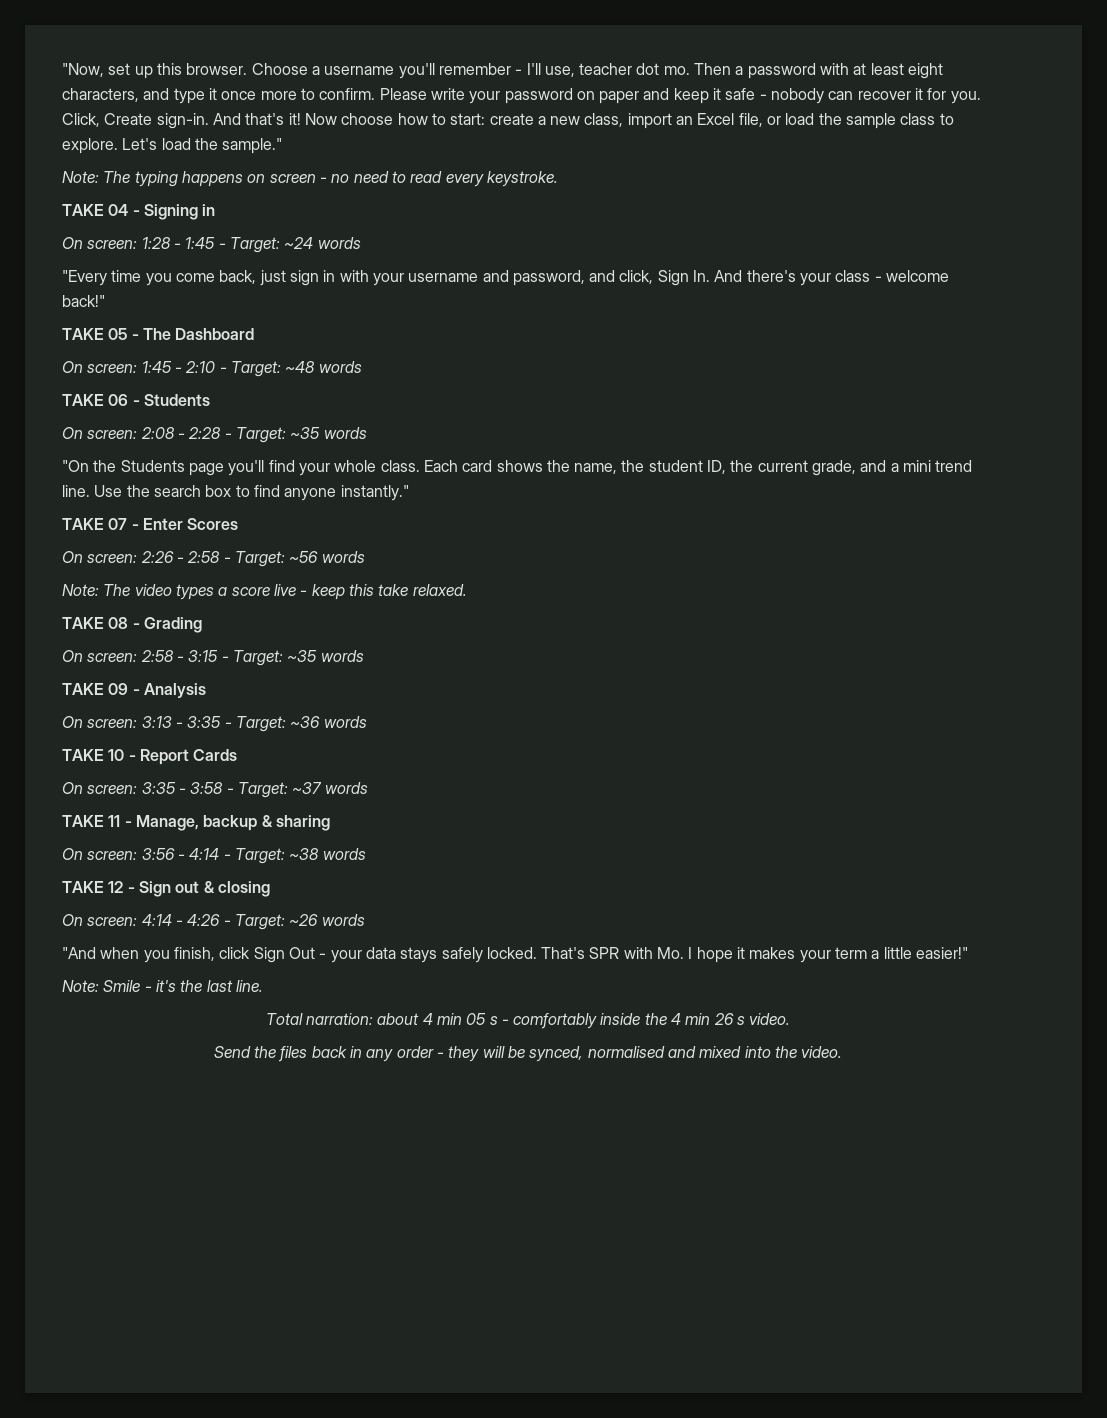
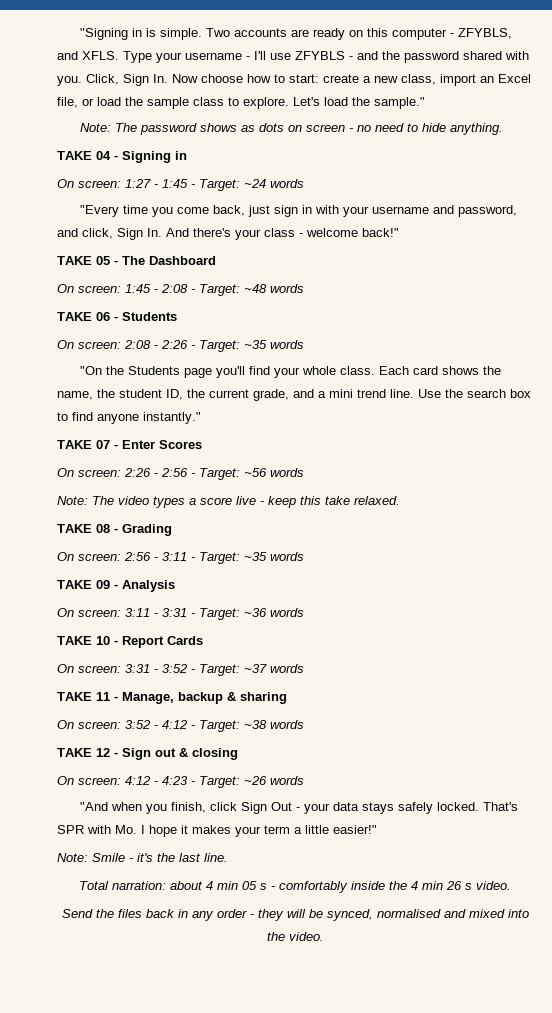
[62,63,944,79] [62,88,981,104] [62,113,301,129] "Now, set up this browser. Choose a username you'll remember - I'll use, teacher dot mo. Then a password with at least eight characters, and type it once more to confirm. Please write your password on paper and keep it safe - nobody can recover it for you. Click, Create sign-in. And that's it! -> [79,28,512,40] [57,51,529,63] [57,74,168,86] "Signing in is simple. Two accounts are ready on this computer - ZFYBLS, and XFLS. Type your username - I'll use ZFYBLS - and the password shared with you. Click, Sign In.
[134,171,243,187] typing happens -> [139,123,284,135] password shows as dots
[410,171,558,187] read every keystroke. -> [421,123,503,135] hide anything.
[141,237,171,249] 1:28 -> [125,179,151,188] 1:27
[185,361,216,373] 2:10 -> [161,284,188,293] 2:08
[188,427,222,439] 2:28 -> [161,340,188,349] 2:26
[187,551,221,563] 2:58 -> [161,468,188,477] 2:56
[140,650,219,662] 2:58 - 3:15 -> [124,552,187,561] 2:56 - 3:11
[141,716,222,728] 3:13 - 3:35 -> [125,608,187,617] 3:11 - 3:31
[141,782,224,794] 3:35 - 3:58 -> [125,664,188,673] 3:31 - 3:52
[141,848,220,860] 3:56 - 4:14 -> [125,720,188,729] 3:52 - 4:12
[141,914,221,926] 4:14 - 4:26 -> [125,776,188,785] 4:12 - 4:23

